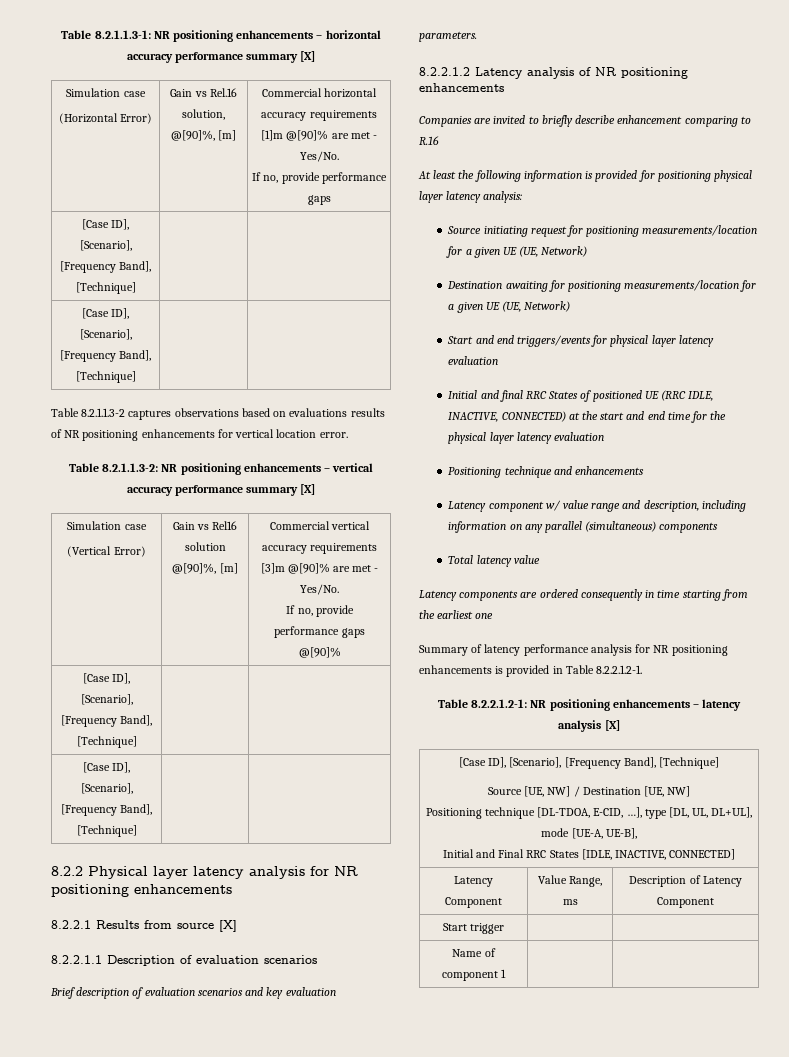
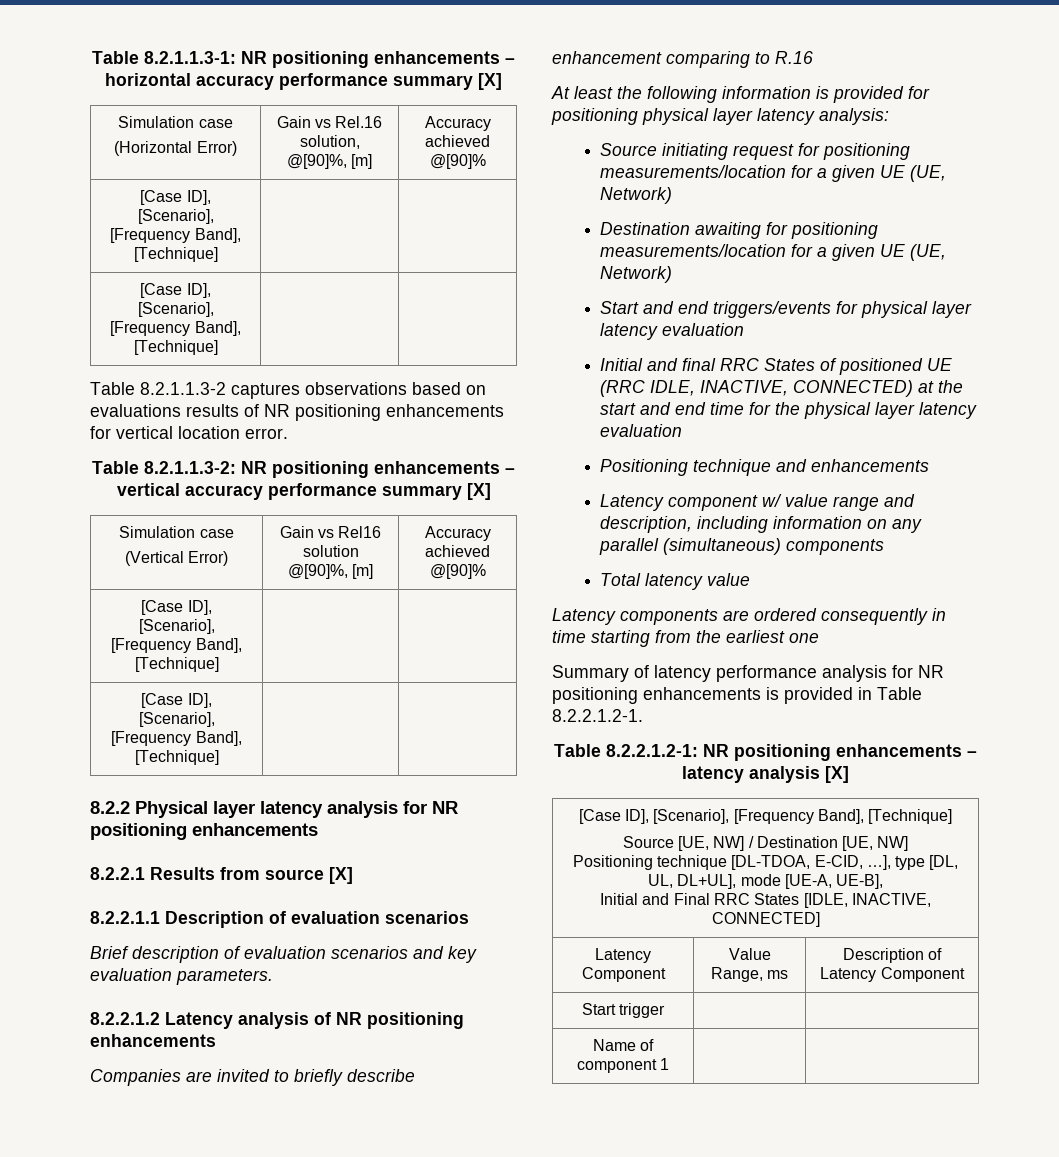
[261,88,378,98] [261,110,377,121] [261,130,377,141] [299,151,339,162] [252,172,387,184] [307,195,331,205] Commercial horizontal accuracy requirements [1]m @[90]% are met - Yes/No. // If no, provide performance gaps -> [424,116,491,131] [425,135,490,147] [429,154,486,169] Accuracy achieved @[90]%
[269,521,371,530] [261,543,378,554] [260,563,379,574] [300,584,339,595] [286,605,354,617] [274,626,365,638] Commercial vertical accuracy requirements [3]m @[90]% are met - Yes/No. // If no, provide performance gaps -> [424,526,491,541] [425,545,490,557] Accuracy achieved

